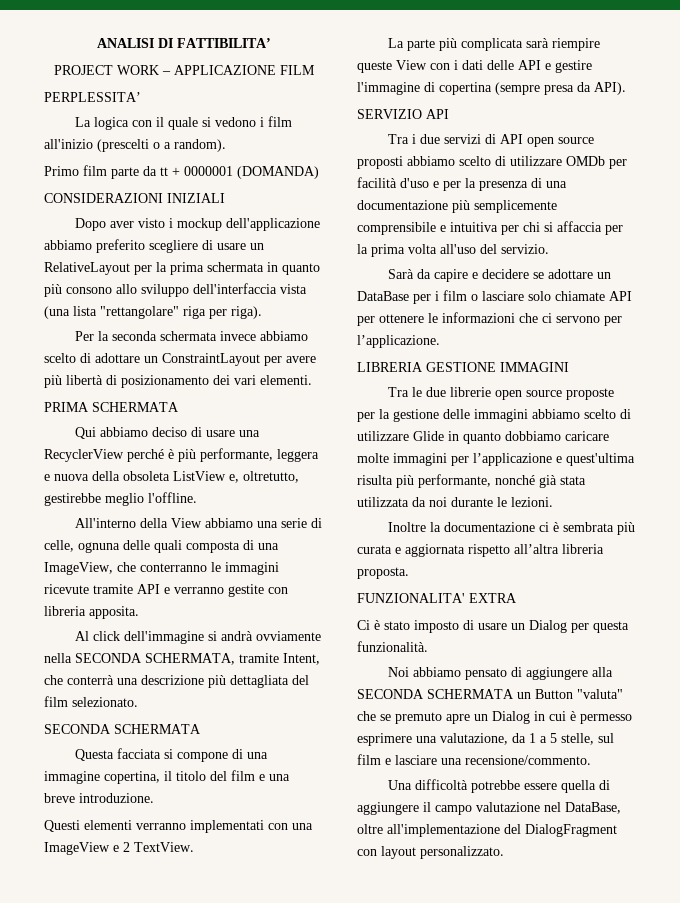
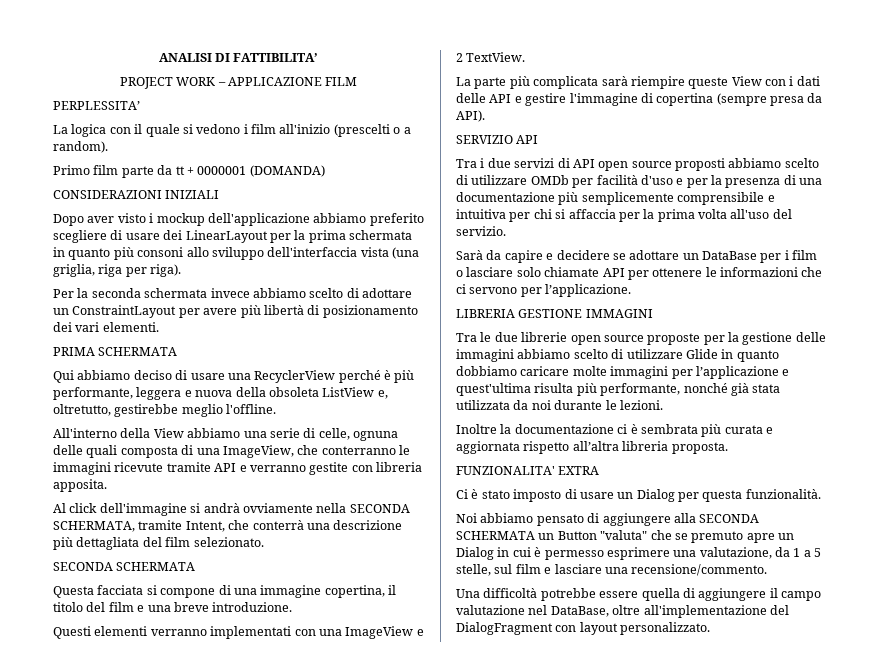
[250,243,264,250] [44,262,130,275] un RelativeLayout -> [163,230,268,243] dei LinearLayout
[66,287,112,294] consono -> [137,247,184,257] consoni
[73,306,179,319] lista "rettangolare" -> [53,264,95,277] griglia,

